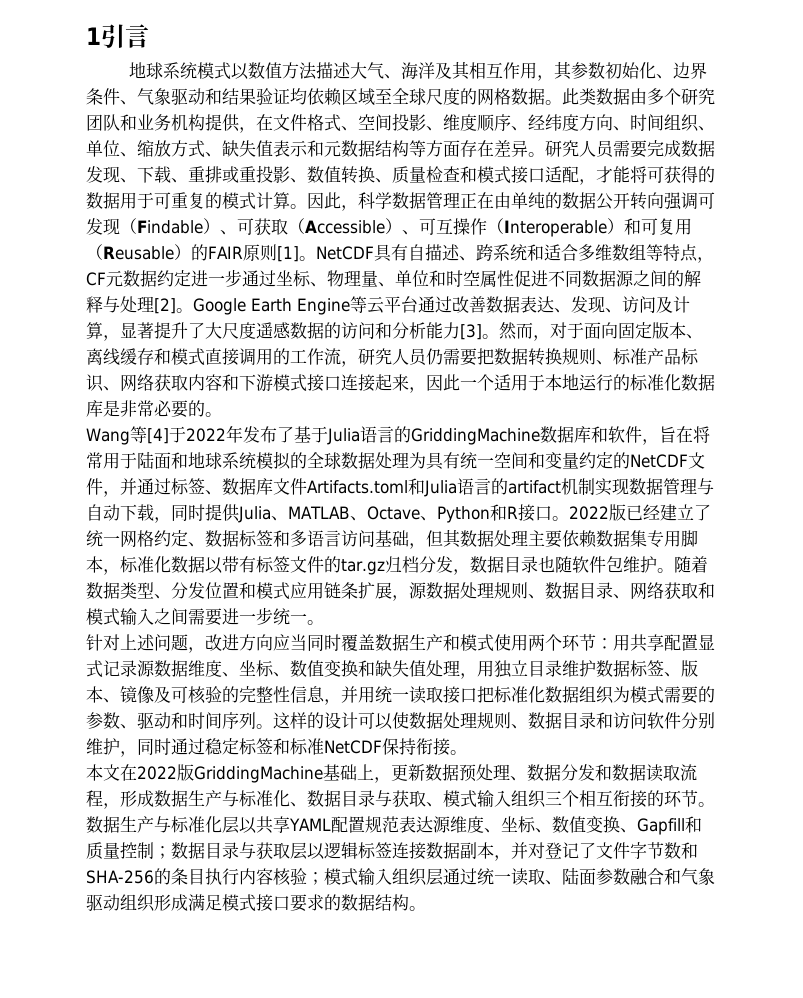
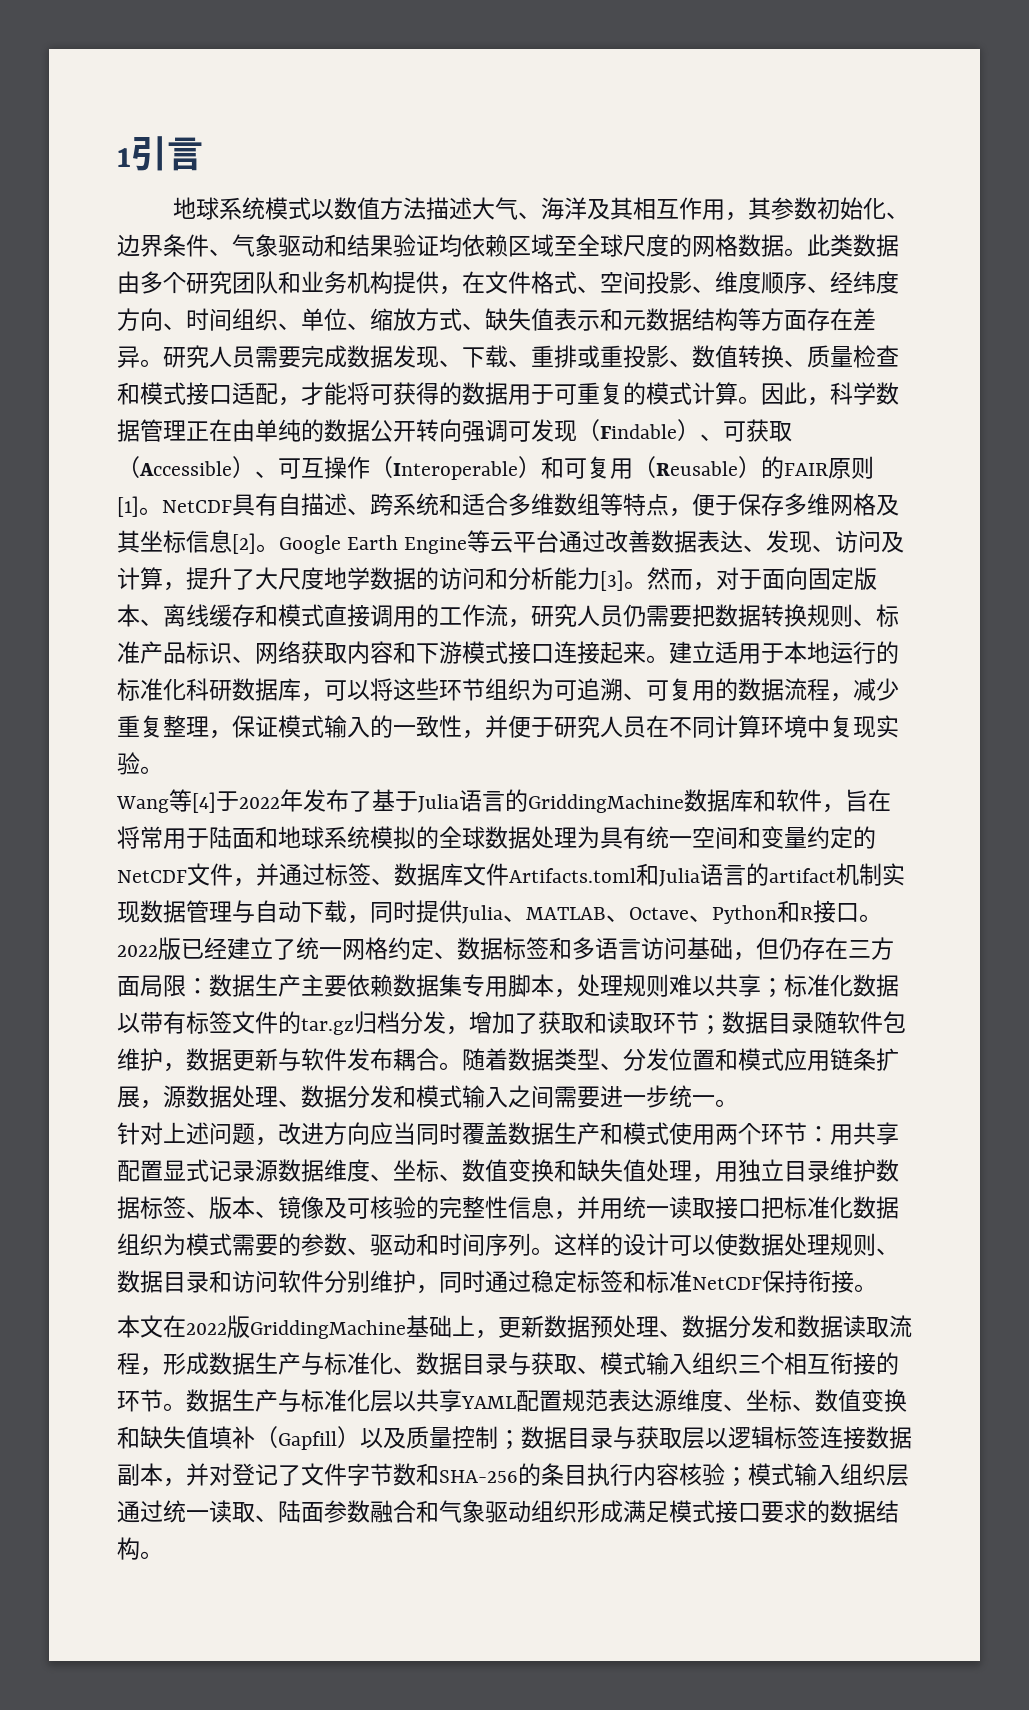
[86,269,701,287] [86,296,154,313] CF元数据约定进一步通过坐标、物理量、单位和时空属性促进不同数据源之间的解释与处理 -> [692,493,899,516] [117,530,232,553] 便于保存多维网格及其坐标信息
[120,322,154,339] 显著 -> (186, 586) none
[256,322,291,339] 遥感 -> [324,567,370,590] 地学
[409,374,494,393] ，因此一个 -> [646,641,715,664] 。建立
[681,374,715,391] [86,400,205,418] 数据库是非常必要的 -> [186,678,899,702] [117,715,899,739] [117,752,140,775] 科研数据库，可以将这些环节组织为可追溯、可复用的数据流程，减少重复整理，保证模式输入的一致性，并便于研究人员在不同计算环境中复现实验
[443,529,528,548] 其数据处理 -> [779,937,894,960] [117,974,301,997] 仍存在三方面局限：数据生产
(120, 572) none -> [577,974,784,998] 处理规则难以共享；
[469,556,555,573] 数据目录也 -> [469,1011,814,1035] 增加了获取和读取环节；数据目录
(657, 564) none -> [163,1048,439,1072] ，数据更新与软件发布耦合
[494,582,698,600] 规则、数据目录、网络获取 -> [278,1085,393,1108] 、数据分发
[619,816,702,835] 、Gapfill和 -> [117,1426,406,1450] 和缺失值填补（Gapfill）以及

